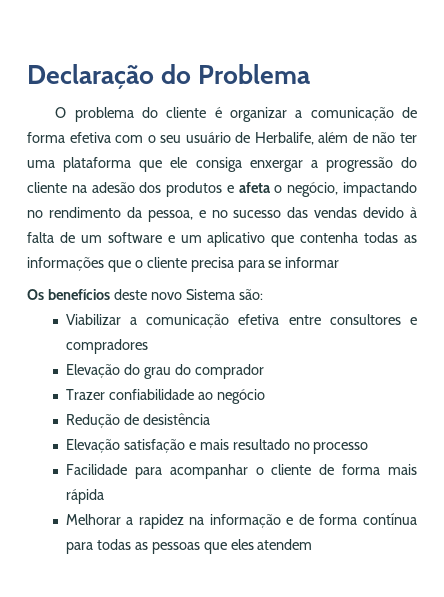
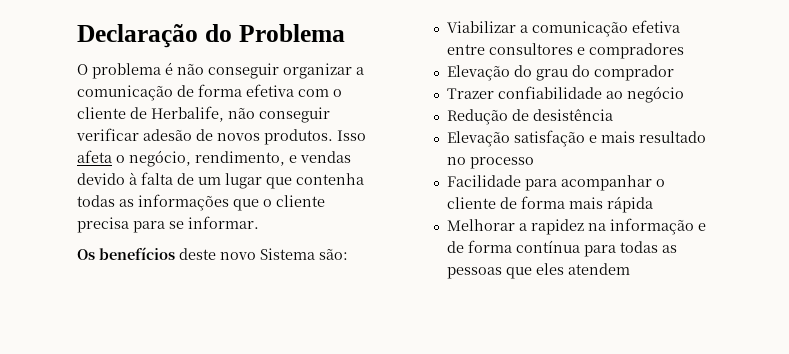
[141,107,222,118] do cliente é -> [165,62,279,79] é não conseguir
[160,132,417,145] [27,157,417,172] [27,182,417,197] [27,207,309,222] seu usuário de Herbalife, além de não ter uma plataforma que ele consiga enxergar a progressão do cliente na adesão dos produtos e afeta o negócio, impactando no rendimento da pessoa, e no sucesso das -> [77,106,330,123] [76,128,366,145] [77,150,297,167] cliente de Herbalife, não conseguir verificar adesão de novos produtos. Isso afeta o negócio, rendimento, e
[107,232,266,247] software e um aplicativo -> [225,173,262,189] lugar
[285,257,340,268] informar -> [188,216,259,229] informar.

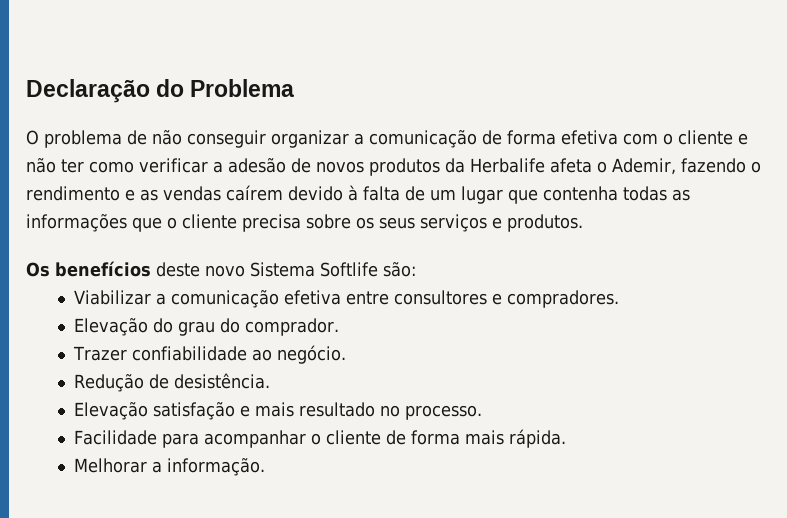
[165,62,173,75] é -> [127,130,147,145] de
[130,106,330,123] [76,128,366,145] [77,150,351,167] de Herbalife, não conseguir verificar adesão de novos produtos. Isso afeta o negócio, rendimento, e vendas -> [738,133,748,145] [26,158,761,176] [26,185,283,201] e não ter como verificar a adesão de novos produtos da Herbalife afeta o Ademir, fazendo o rendimento e as vendas caírem
[133,216,259,233] para se informar. -> [306,214,583,232] sobre os seus serviços e produtos.
(315, 254) none -> [320,262,378,277] Softlife
[588,43,684,59] compradores -> [506,290,619,308] compradores.
[593,65,674,81] comprador -> [244,318,339,336] comprador.
[626,86,684,103] negócio -> [276,345,346,364] negócio.
[532,109,613,121] desistência -> [173,373,270,389] desistência.
[469,157,534,169] processo -> [404,405,482,420] processo.
[606,196,653,213] rápida -> [508,429,566,448] rápida.
[530,218,706,235] [446,240,677,257] [446,263,630,279] rapidez na informação e de forma contínua para todas as pessoas que eles atendem -> [166,458,265,476] informação.

